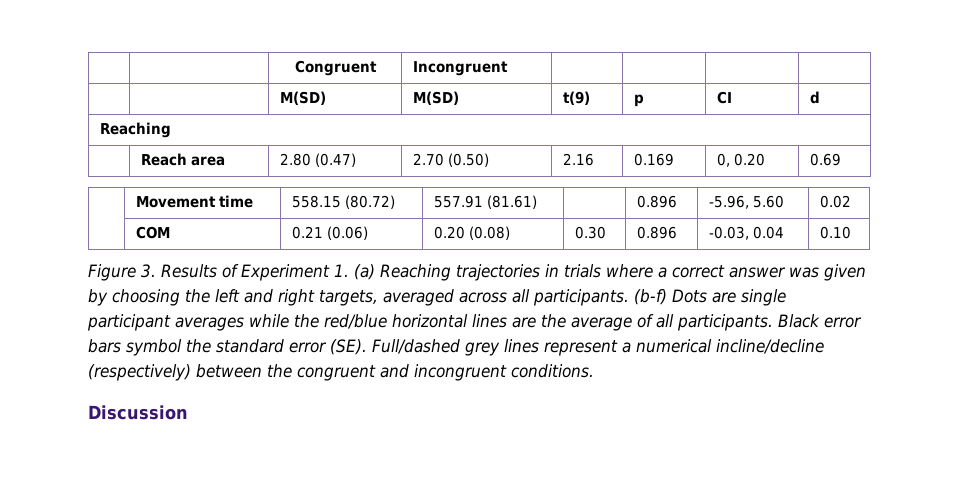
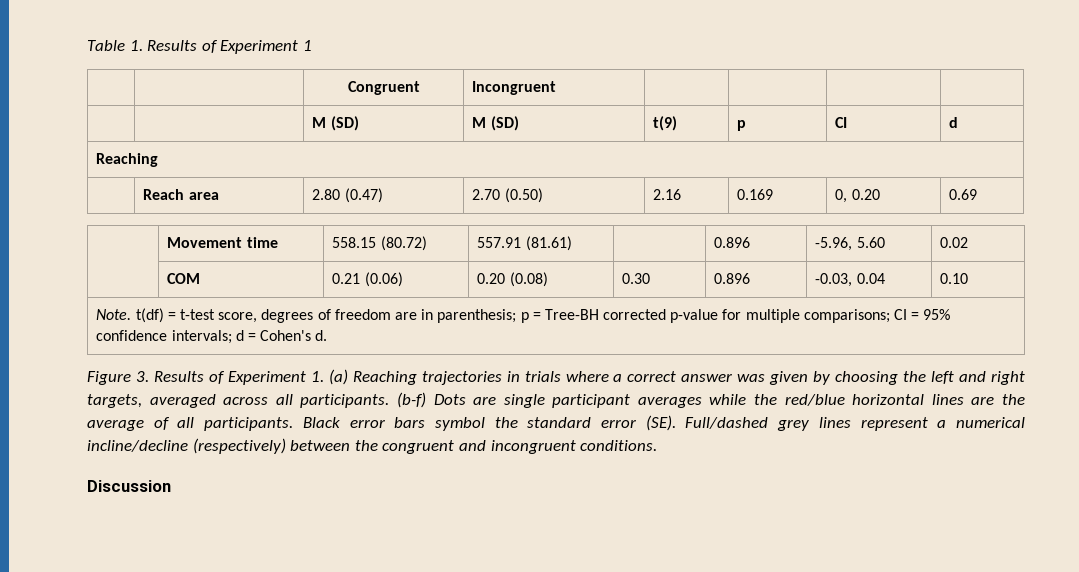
[294,60,377,76] [413,61,509,76] [280,91,327,105] [413,91,460,105] | | Congruent | Incongruent | | | | // | | M(SD) | M(SD) -> [87,40,312,54] [347,81,420,95] [472,81,557,95] [312,116,359,131] [472,116,519,131] Table 1. Results of Experiment 1 // | | Congruent | Incongruent | | | | // | | M (SD) | M (SD)
(852, 232) none -> [96,308,951,323] [96,330,328,344] // Note. t(df) = t-test score, degrees of freedom are in parenthesis; p = Tree-BH corrected p-value for multiple comparisons; CI = 95% confidence intervals; d = Cohen's d.

